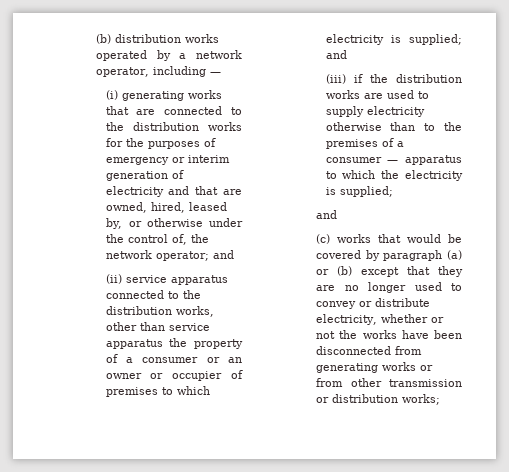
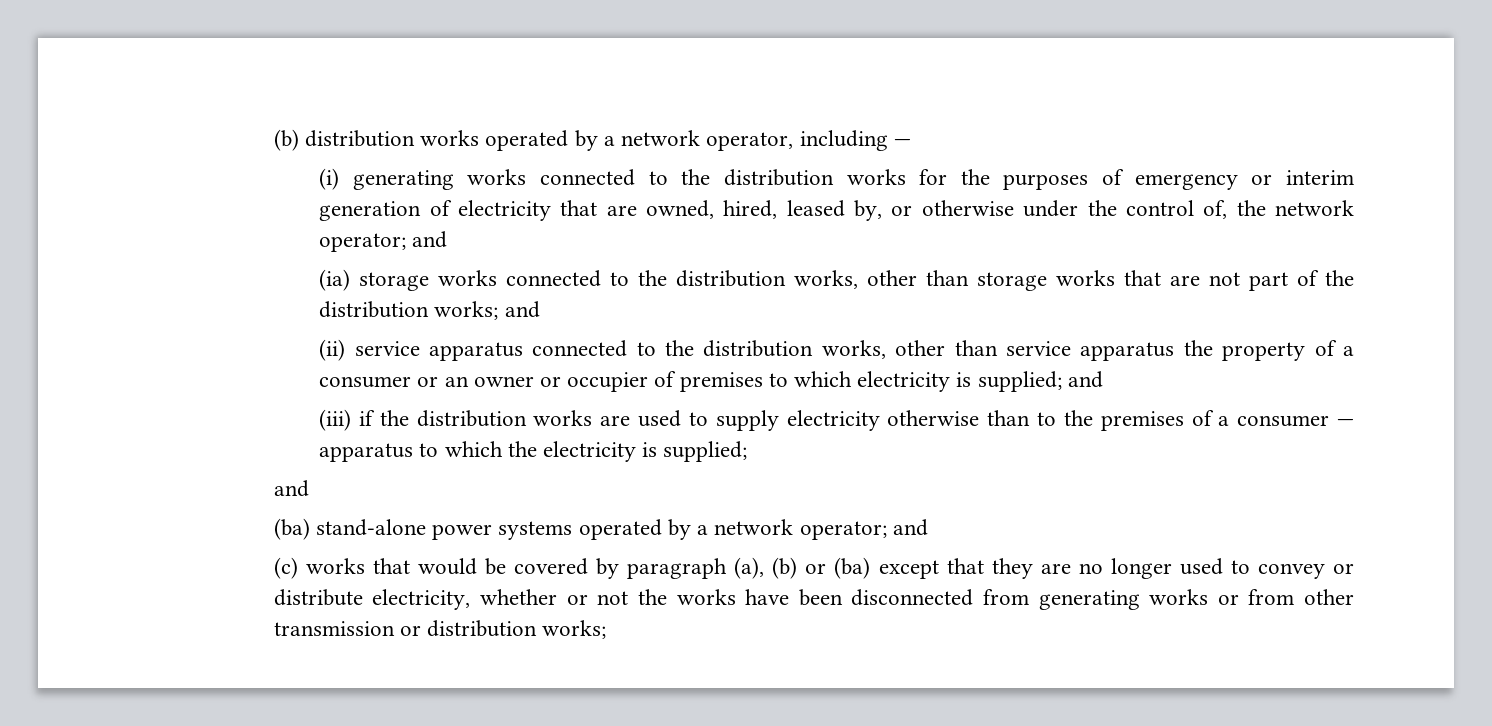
[105,106,156,115] that are -> (527, 177) none
[168,186,190,195] and -> (551, 210) none
(234, 254) none -> [319,269,1355,291] [319,301,540,320] // (ia) storage works connected to the distribution works, other than storage works that are not part of the distribution works; and
(338, 214) none -> [273,518,928,540] // (ba) stand-alone power systems operated by a network operator; and
[447,250,462,260] [316,266,353,276] (a) or (b) -> [734,557,871,579] (a), (b) or (ba)

